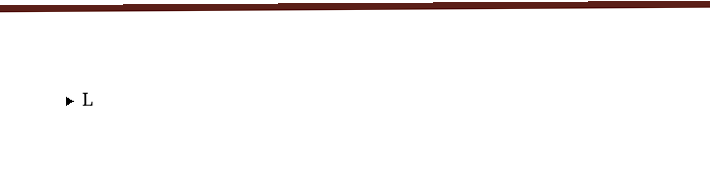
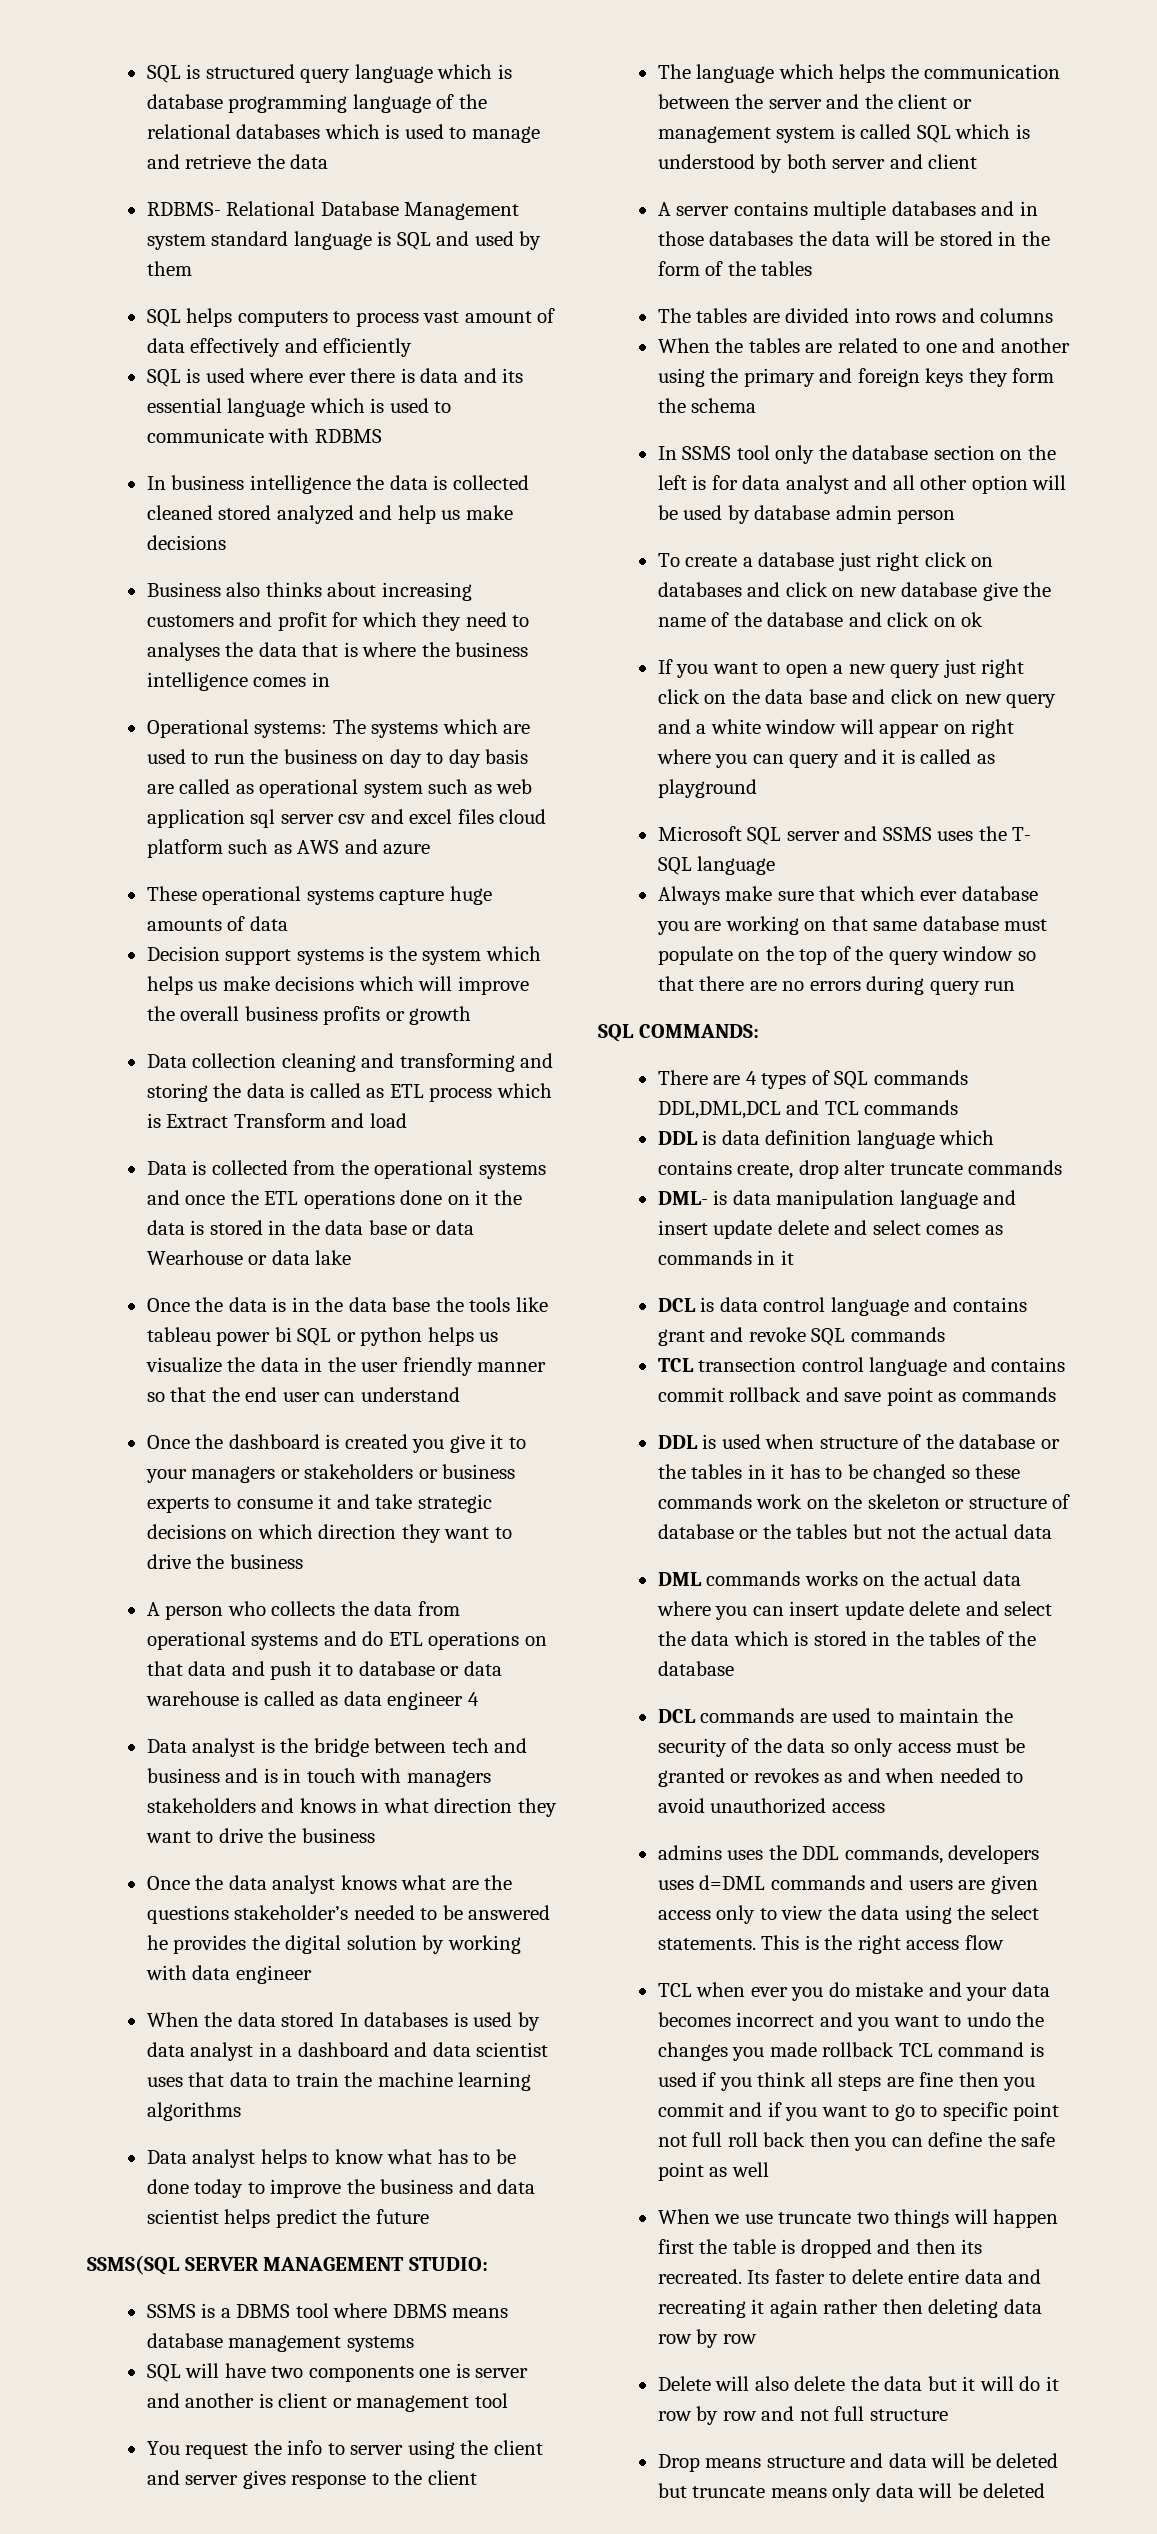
[81,92,95,106] L -> [146,64,512,83] [146,94,487,113] [146,124,540,143] [146,154,329,169] [146,201,520,220] [146,231,542,250] [146,261,192,276] [146,308,556,327] [146,338,413,357] [146,368,524,387] [146,398,452,417] [146,428,382,443] [146,475,529,494] [146,505,513,524] [146,535,226,550] [146,582,472,601] [146,612,530,631] [146,642,529,661] [146,672,330,691] [146,719,531,738] [146,749,529,768] [146,779,533,798] [146,809,547,828] [146,839,431,858] [146,886,492,905] [146,916,288,931] [146,946,541,965] [146,976,529,995] [146,1006,472,1025] [146,1053,554,1072] [146,1083,552,1102] [146,1113,407,1128] [146,1160,546,1179] [146,1190,522,1209] [146,1220,474,1235] [146,1250,352,1265] [146,1297,549,1312] [146,1327,499,1346] [145,1357,547,1376] [146,1387,460,1402] [146,1434,526,1453] [145,1464,516,1483] [146,1494,492,1513] [146,1524,512,1543] [146,1554,303,1569] [146,1601,460,1620] [146,1631,547,1650] [146,1661,502,1680] [145,1691,479,1710] [146,1738,528,1757] [146,1768,491,1787] [146,1798,557,1817] [145,1828,375,1843] [146,1875,513,1894] [146,1905,551,1924] [146,1935,521,1954] [145,1965,312,1984] [146,2012,540,2031] [146,2042,549,2061] [146,2072,532,2091] [146,2102,241,2121] [146,2149,516,2168] [146,2179,536,2198] [146,2209,429,2228] [87,2255,488,2275] [146,2303,509,2318] [146,2333,414,2352] [146,2363,529,2382] [146,2393,508,2412] [146,2440,543,2459] [146,2470,477,2489] [657,64,1061,83] [657,94,972,109] [657,124,1030,143] [657,154,978,173] [657,201,1038,220] [657,231,1050,246] [657,261,813,276] [657,308,1054,323] [657,338,1070,353] [657,368,1055,387] [657,398,757,413] [657,445,1056,464] [657,475,1067,494] [657,505,956,524] [657,552,994,571] [657,582,1052,601] [657,612,984,627] [657,659,1025,678] [657,689,1057,708] [657,719,1015,738] [656,749,995,768] [657,779,757,798] [657,826,1032,845] [657,856,776,875] [657,886,1038,905] [656,916,1048,935] [657,946,1036,965] [657,976,1016,995] [598,1024,759,1042] [657,1070,968,1089] [657,1100,959,1119] [657,1130,995,1149] [657,1160,1063,1179] [657,1190,1017,1209] [657,1220,1003,1239] [657,1250,794,1265] [657,1297,1027,1316] [657,1327,945,1346] [657,1357,1066,1376] [657,1387,1056,1406] [657,1434,1060,1449] [657,1464,1021,1483] [657,1494,1071,1509] [657,1524,1052,1539] [657,1571,1021,1586] [656,1601,1053,1620] [657,1631,1037,1646] [657,1661,734,1676] [657,1708,1013,1723] [657,1738,1025,1757] [657,1768,1024,1787] [657,1798,885,1814] [657,1845,1040,1864] [657,1875,1038,1894] [657,1905,1039,1924] [657,1935,1004,1954] [657,1982,1050,2001] [657,2012,1045,2031] [657,2042,1044,2061] [657,2072,1036,2091] [657,2102,1060,2121] [657,2132,1056,2151] [657,2162,769,2181] [657,2209,1059,2228] [657,2239,983,2258] [657,2269,1042,2284] [657,2299,1042,2318] [657,2329,757,2348] [657,2376,1060,2391] [657,2406,948,2425] [657,2453,1059,2472] [657,2483,1046,2502] SQL is structured query language which is database programming language of the relational databases which is used to manage and retrieve the data // RDBMS- Relational Database Management system standard language is SQL and used by them // SQL helps computers to process vast amount of data effectively and efficiently // SQL is used where ever there is data and its essential language which is used to communicate with RDBMS // In business intelligence the data is collected cleaned stored analyzed and help us make decisions // Business also thinks about increasing customers and profit for which they need to analyses the data that is where the business intelligence comes in // Operational systems: The systems which are used to run the business on day to day basis are called as operational system such as web application sql server csv and excel files cloud platform such as AWS and azure // These operational systems capture huge amounts of data // Decision support systems is the system which helps us make decisions which will improve the overall business profits or growth // Data collection cleaning and transforming and storing the data is called as ETL process which is Extract Transform and load // Data is collected from the operational systems and once the ETL operations done on it the data is stored in the data base or data Wearhouse or data lake // Once the data is in the data base the tools like tableau power bi SQL or python helps us visualize the data in the user friendly manner so that the end user can understand // Once the dashboard is created you give it to your managers or stakeholders or business experts to consume it and take strategic decisions on which direction they want to drive the business // A person who collects the data from operational systems and do ETL operations on that data and push it to database or data warehouse is called as data engineer 4 // Data analyst is the bridge between tech and business and is in touch with managers stakeholders and knows in what direction they want to drive the business // Once the data analyst knows what are the questions stakeholder’s needed to be answered he provides the digital solution by working with data engineer // When the data stored In databases is used by data analyst in a dashboard and data scientist uses that data to train the machine learning algorithms // Data analyst helps to know what has to be done today to improve the business and data scientist helps predict the future // SSMS(SQL SERVER MANAGEMENT STUDIO: // SSMS is a DBMS tool where DBMS means database management systems // SQL will have two components one is server and another is client or management tool // You request the info to server using the client and server gives response to the client // The language which helps the communication between the server and the client or management system is called SQL which is understood by both server and client // A server contains multiple databases and in those databases the data will be stored in the form of the tables // The tables are divided into rows and columns // When the tables are related to one and another using the primary and foreign keys they form the schema // In SSMS tool only the database section on the left is for data analyst and all other option will be used by database admin person // To create a database just right click on databases and click on new database give the name of the database and click on ok // If you want to open a new query just right click on the data base and click on new query and a white window will appear on right where you can query and it is called as playground // Microsoft SQL server and SSMS uses the T- SQL language // Always make sure that which ever database you are working on that same database must populate on the top of the query window so that there are no errors during query run // SQL COMMANDS: // There are 4 types of SQL commands DDL,DML,DCL and TCL commands // DDL is data definition language which contains create, drop alter truncate commands // DML- is data manipulation language and insert update delete and select comes as commands in it // DCL is data control language and contains grant and revoke SQL commands // TCL transection control language and contains commit rollback and save point as commands // DDL is used when structure of the database or the tables in it has to be changed so these commands work on the skeleton or structure of database or the tables but not the actual data // DML commands works on the actual data where you can insert update delete and select the data which is stored in the tables of the database // DCL commands are used to maintain the security of the data so only access must be granted or revokes as and when needed to avoid unauthorized access // admins uses the DDL commands, developers uses d=DML commands and users are given access only to view the data using the select statements. This is the right access flow // TCL when ever you do mistake and your data becomes incorrect and you want to undo the changes you made rollback TCL command is used if you think all steps are fine then you commit and if you want to go to specific point not full roll back then you can define the safe point as well // When we use truncate two things will happen first the table is dropped and then its recreated. Its faster to delete entire data and recreating it again rather then deleting data row by row // Delete will also delete the data but it will do it row by row and not full structure // Drop means structure and data will be deleted but truncate means only data will be deleted

